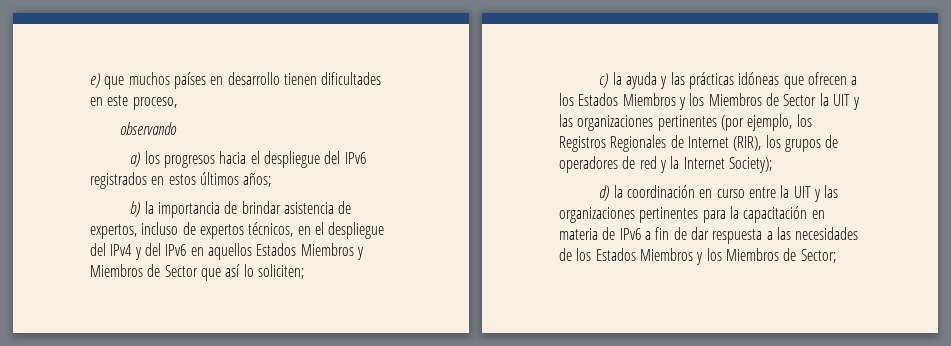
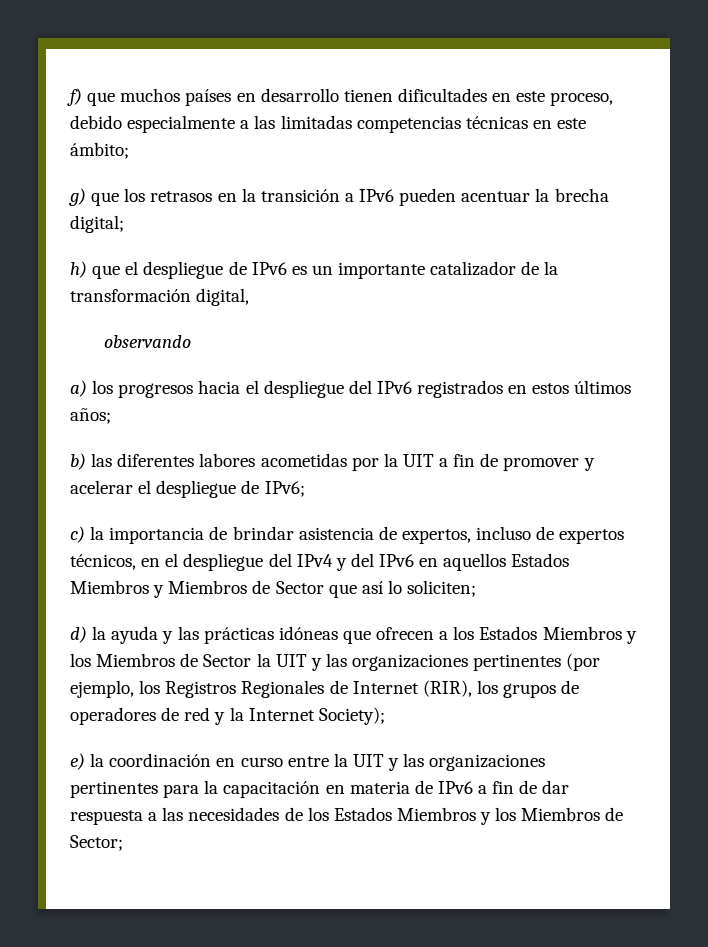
[90,73,100,88] e) -> [67,88,82,106] f)
(177, 103) none -> [70,115,587,133] [70,142,129,159] [69,188,609,206] [70,215,124,233] [70,261,559,279] [70,288,250,306] debido especialmente a las limitadas competencias técnicas en este ámbito; // g) que los retrasos en la transición a IPv6 pueden acentuar la brecha digital; // h) que el despliegue de IPv6 es un importante catalizador de la transformación digital,
(141, 209) none -> [91,453,595,471] [70,480,305,498] [70,526,85,543] las diferentes labores acometidas por la UIT a fin de promover y acelerar el despliegue de IPv6; // c)
[599,73,609,88] c) -> [70,626,87,643] d)
[599,185,610,201] d) -> [70,753,85,770] e)

